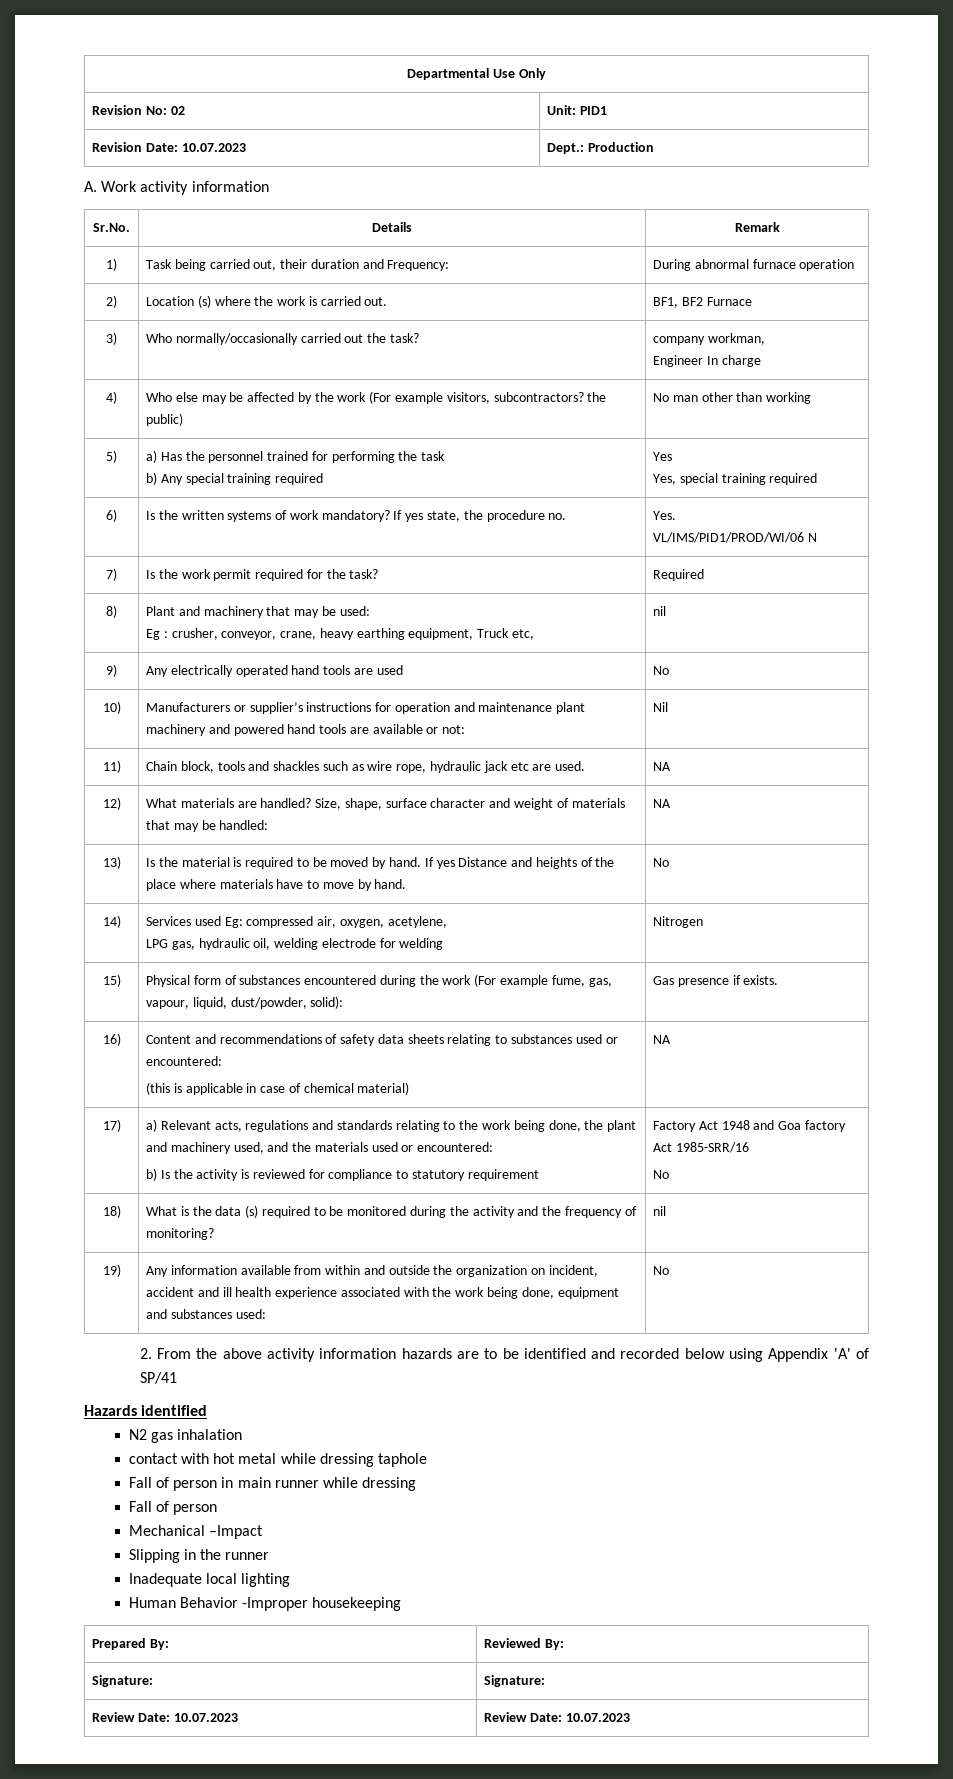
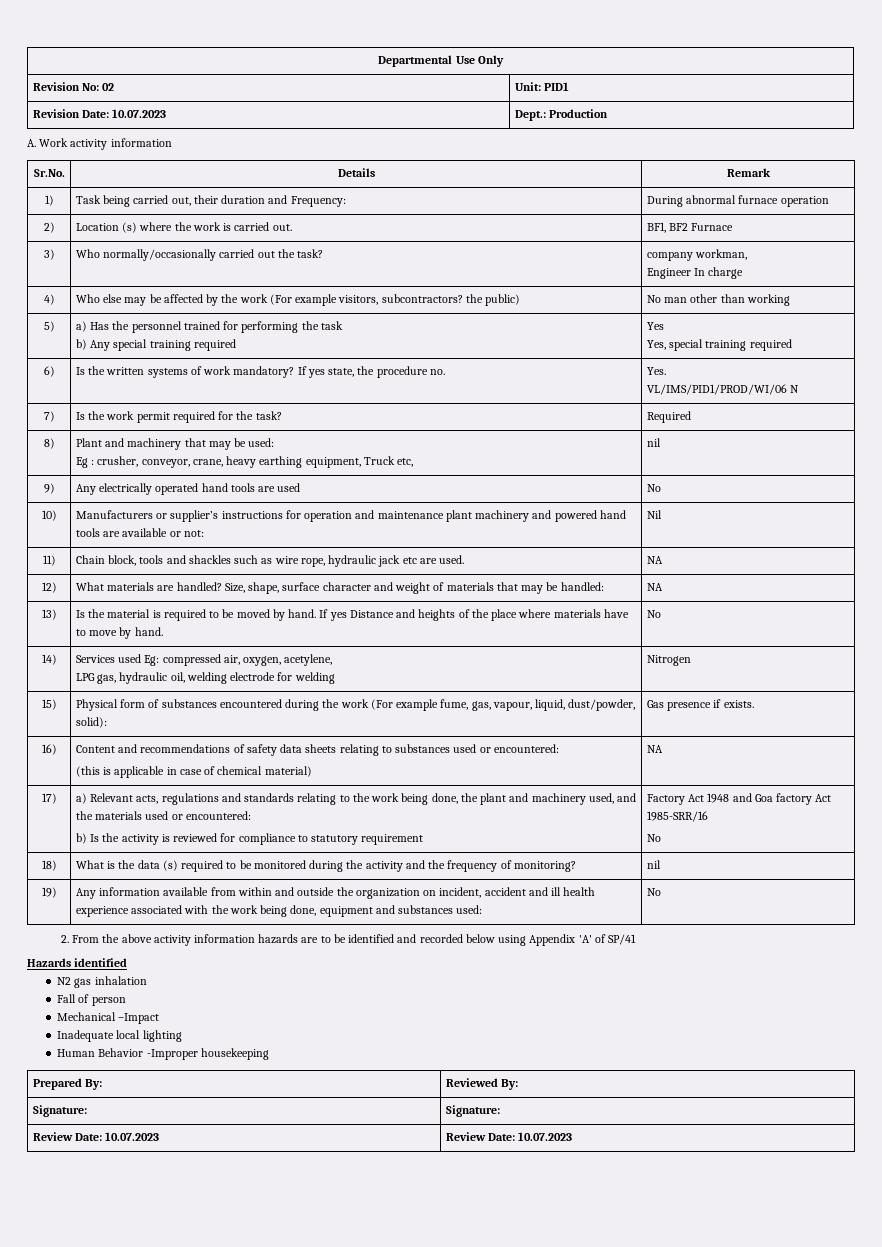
[128,1453,428,1467] [128,1477,417,1491] // contact with hot metal while dressing taphole // Fall of person in main runner while dressing -> (147, 980) none
[128,1549,270,1563] // Slipping in the runner -> (160, 1018) none

